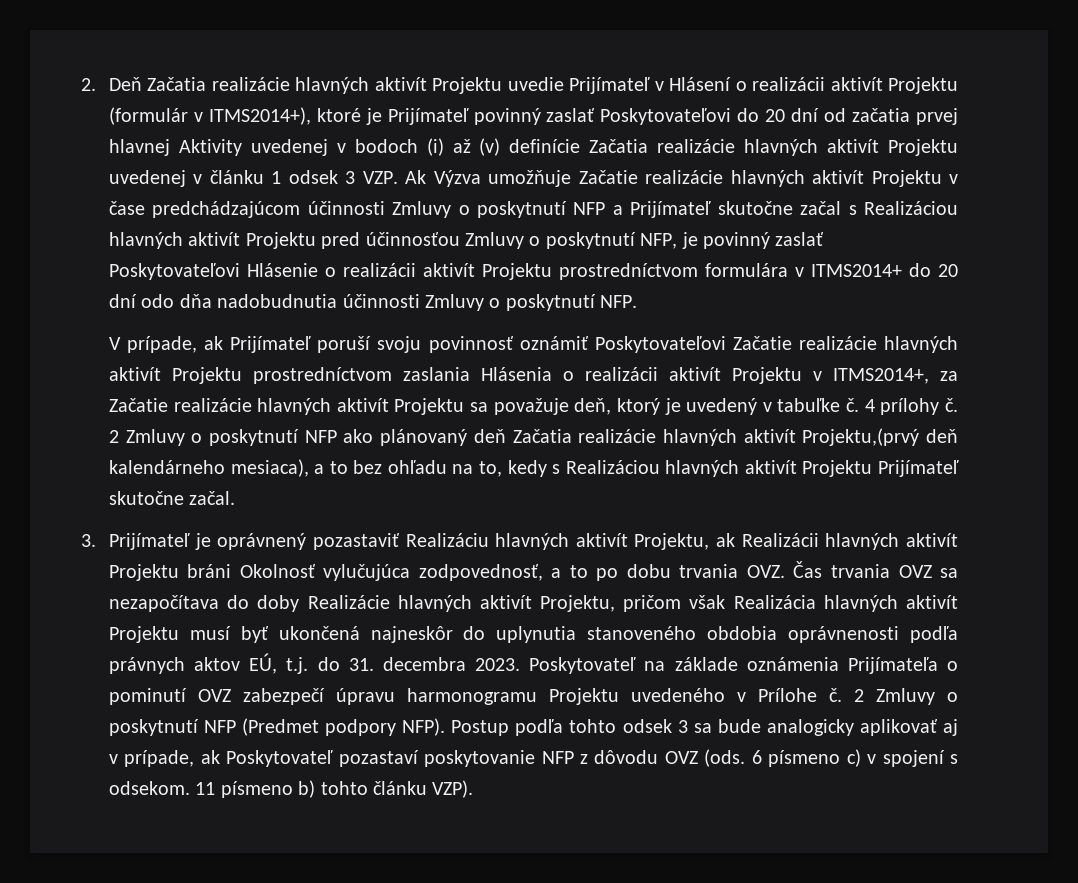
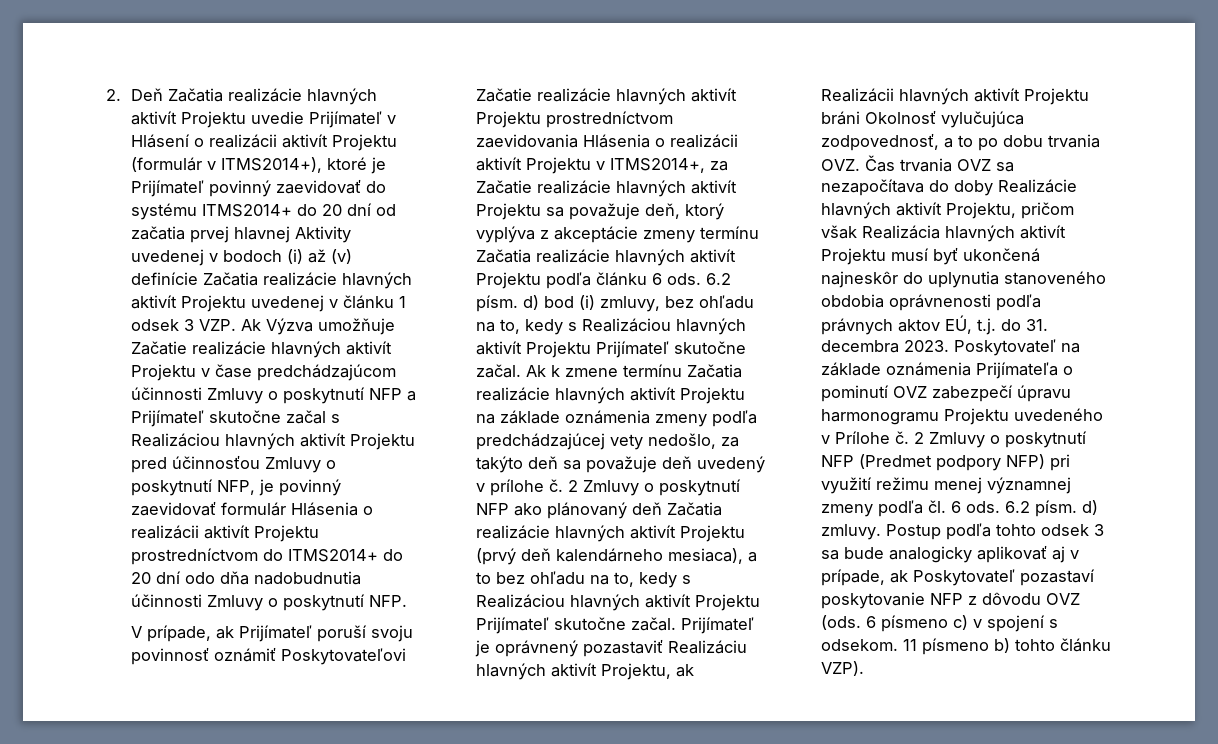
[546,108,732,125] zaslať Poskytovateľovi -> [276,179,387,194] [131,203,293,220] zaevidovať do systému ITMS2014+
[775,232,825,246] [108,263,318,280] zaslať Poskytovateľovi Hlásenie -> [131,501,359,516] zaevidovať formulár Hlásenia
[704,263,804,277] formulára v -> [263,549,284,561] do
[402,367,470,381] zaslania -> [476,134,579,148] zaevidovania
[664,398,940,415] je uvedený v tabuľke č. 4 prílohy -> [476,226,760,243] [476,249,737,266] [476,272,732,289] [476,295,755,312] [476,318,747,335] [476,341,747,358] [476,364,743,378] [476,387,746,404] [476,410,758,427] [476,433,740,450] [476,456,766,473] [476,479,545,496] vyplýva z akceptácie zmeny termínu Začatia realizácie hlavných aktivít Projektu podľa článku 6 ods. 6.2 písm. d) bod (i) zmluvy, bez ohľadu na to, kedy s Realizáciou hlavných aktivít Projektu Prijímateľ skutočne začal. Ak k zmene termínu Začatia realizácie hlavných aktivít Projektu na základe oznámenia zmeny podľa predchádzajúcej vety nedošlo, za takýto deň sa považuje deň uvedený v prílohe
[802,428,920,446] Projektu,(prvý -> [680,525,746,542] [476,548,517,565] Projektu (prvý
[81,534,96,547] // 3. -> (677, 624) none
[402,718,446,736] NFP). -> [1006,454,1071,471] [821,477,1072,494] [821,500,1099,517] [821,524,882,540] NFP) pri využití režimu menej významnej zmeny podľa čl. 6 ods. 6.2 písm. d) zmluvy.

